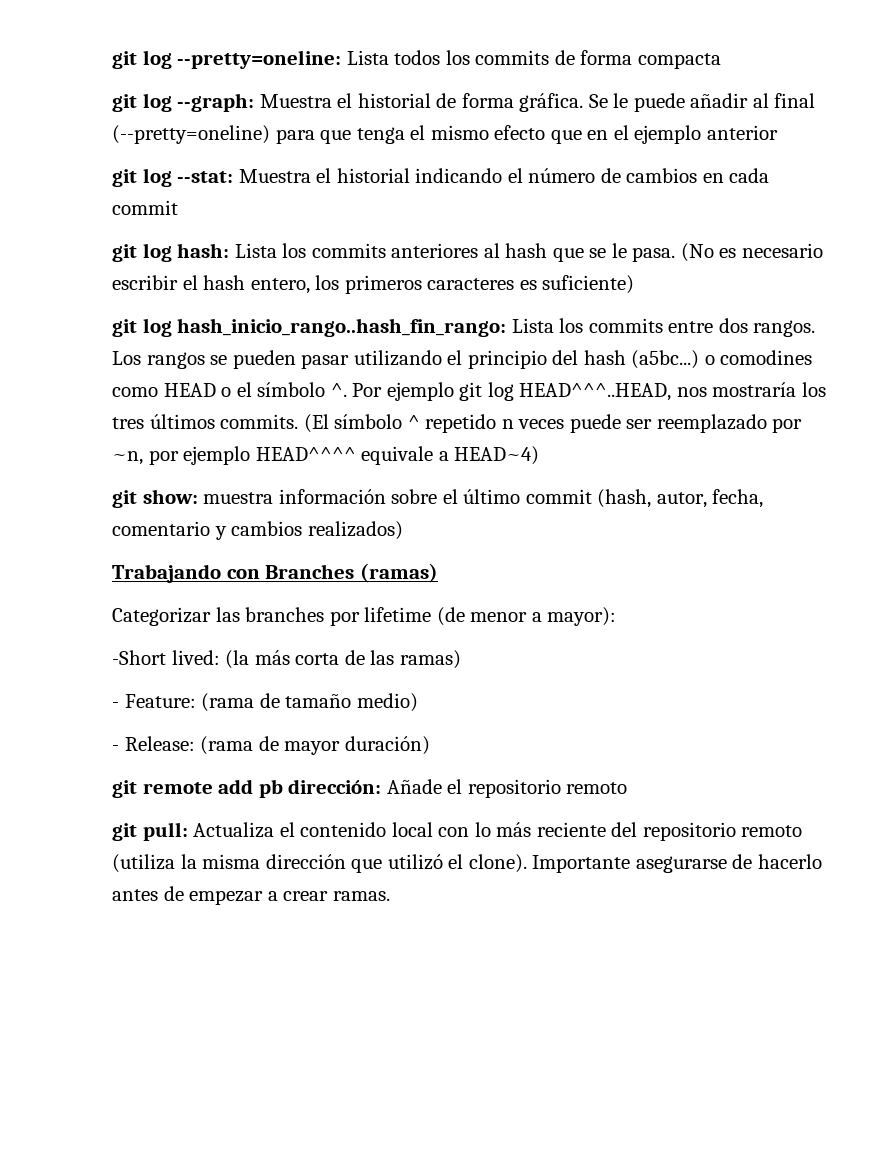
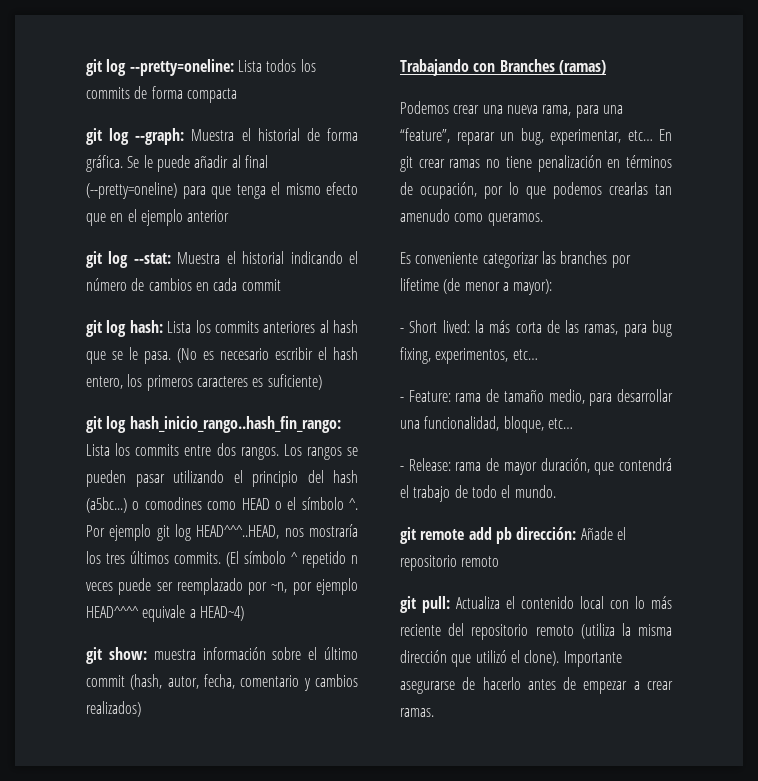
[112,607,211,626] Categorizar -> [400,101,623,118] [400,128,672,145] [400,155,672,172] [400,182,672,199] [400,209,543,226] [400,252,539,268] Podemos crear una nueva rama, para una “feature”, reparar un bug, experimentar, etc… En git crear ramas no tiene penalización en términos de ocupación, por lo que podemos crearlas tan amenudo como queramos. // Es conveniente categorizar
[112,650,461,669] -Short lived: (la más corta de las ramas) -> [400,320,672,337] [400,347,538,364] - Short lived: la más corta de las ramas, para bug fixing, experimentos, etc…
[201,693,255,712] (rama -> [455,393,482,402] rama
[356,693,418,712] medio) -> [548,389,673,406] [400,416,573,433] medio, para desarrollar una funcionalidad, bloque, etc…
[200,736,254,755] (rama -> [455,462,482,471] rama
[344,736,430,755] duración) -> [540,458,672,475] [400,485,556,502] duración, que contendrá el trabajo de todo el mundo.

